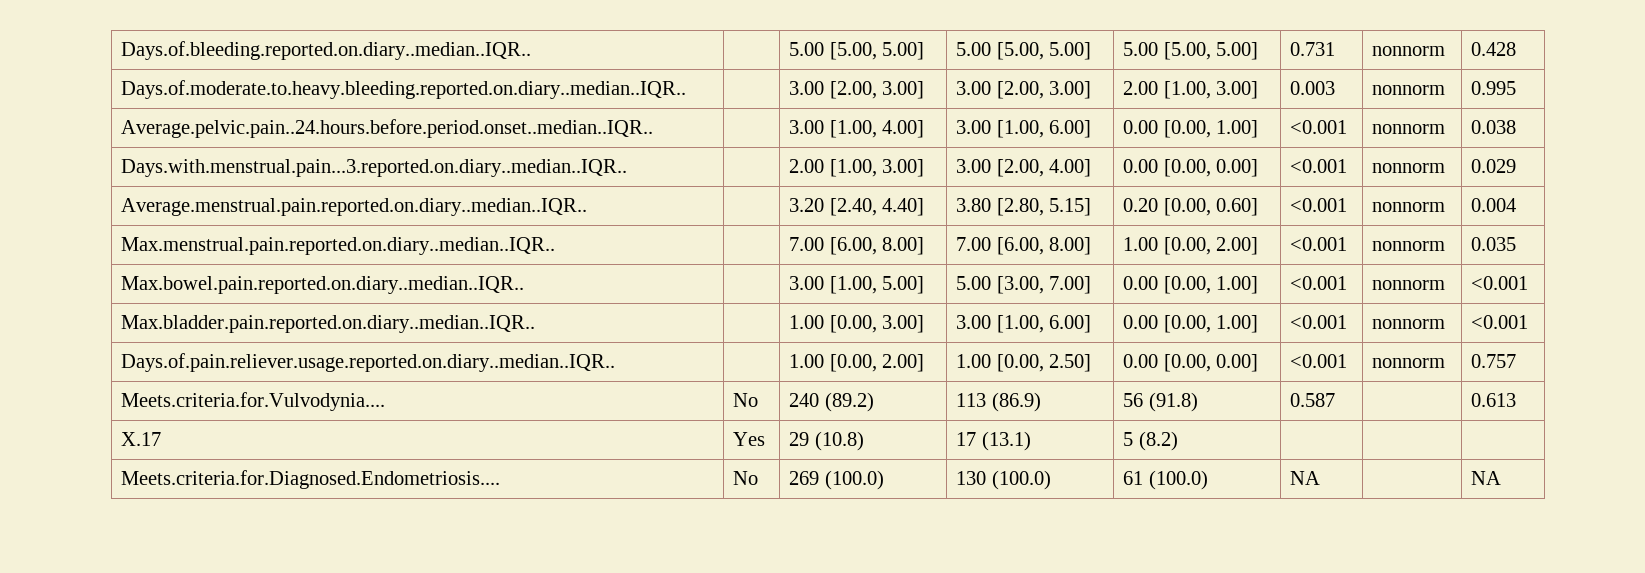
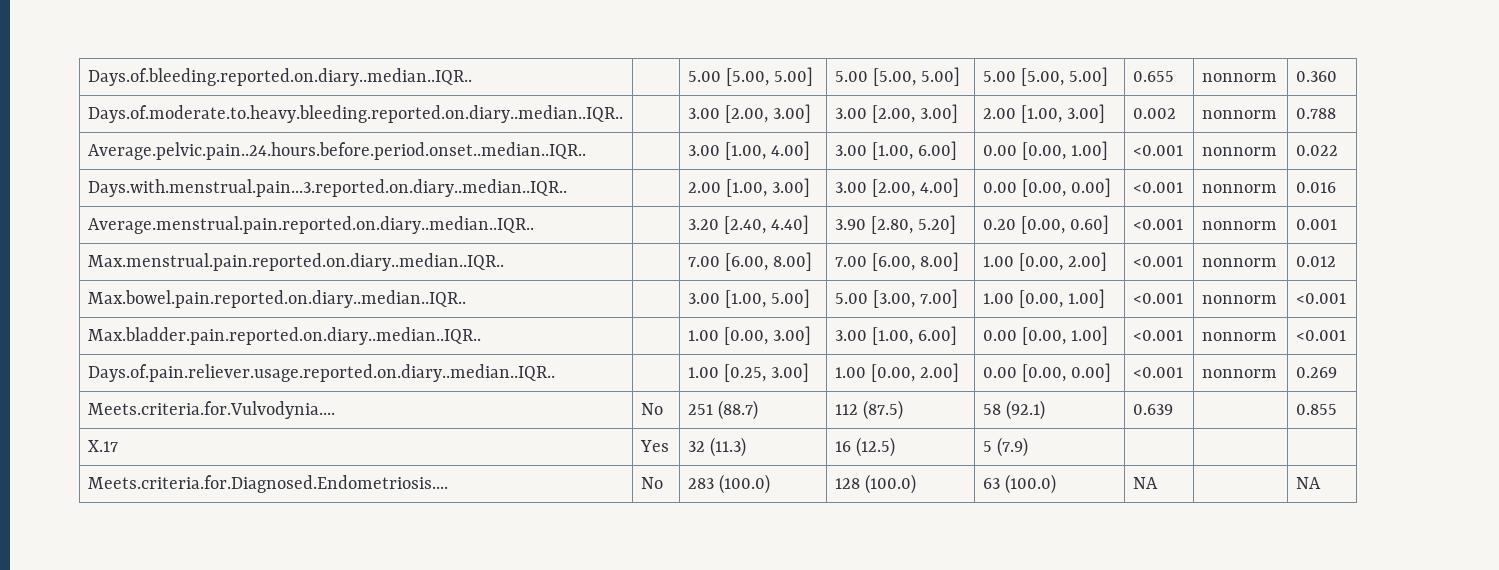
[1290,42,1336,56] [1372,46,1446,56] [1471,42,1517,56] 0.731 | nonnorm | 0.428 -> [1132,71,1174,82] [1201,73,1277,82] [1295,71,1337,82] 0.655 | nonnorm | 0.360
[1290,81,1336,95] [1372,85,1446,95] [1471,81,1517,95] 0.003 | nonnorm | 0.995 -> [1132,108,1176,119] [1201,110,1277,119] [1295,108,1336,119] 0.002 | nonnorm | 0.788
[1471,120,1517,134] 0.038 -> [1295,145,1338,156] 0.022
[1471,159,1517,173] 0.029 -> [1295,182,1336,193] 0.016
[956,198,1092,216] 3.80 [2.80, 5.15] -> [834,215,957,234] 3.90 [2.80, 5.20]
[1471,198,1517,212] 0.004 -> [1295,219,1337,230] 0.001
[1471,237,1517,251] 0.035 -> [1295,256,1336,267] 0.012
[1123,276,1159,290] 0.00 -> [982,293,1014,304] 1.00
[829,354,925,372] [956,354,1092,372] [1123,354,1259,372] [1290,354,1348,368] [1372,358,1446,368] [1471,354,1517,368] [0.00, 2.00] | 1.00 [0.00, 2.50] | 0.00 [0.00, 0.00] | <0.001 | nonnorm | 0.757 -> [724,363,810,382] [834,363,960,382] [982,363,1112,382] [1132,367,1183,378] [1201,369,1277,378] [1295,367,1337,378] [0.25, 3.00] | 1.00 [0.00, 2.00] | 0.00 [0.00, 0.00] | <0.001 | nonnorm | 0.269
[789,392,874,412] [956,392,1041,412] [1123,392,1198,412] [1290,393,1336,407] [1471,393,1517,407] [121,432,162,446] [733,432,766,446] [789,431,864,451] [956,431,1031,451] 240 (89.2) | 113 (86.9) | 56 (91.8) | 0.587 | | 0.613 // X.17 | Yes | 29 (10.8) | 17 (13.1) -> [687,400,759,420] [834,400,904,420] [982,400,1046,420] [1132,404,1173,415] [1295,404,1337,415] [87,440,118,452] [639,440,669,452] [687,437,747,457] [834,437,896,457] 251 (88.7) | 112 (87.5) | 58 (92.1) | 0.639 | | 0.855 // X.17 | Yes | 32 (11.3) | 16 (12.5)
[1138,431,1178,451] (8.2) -> [997,437,1029,457] (7.9)
[789,470,884,490] [956,470,1051,490] [1123,471,1144,485] 269 (100.0) | 130 (100.0) | 61 -> [687,474,771,494] [834,474,917,494] [982,478,1000,489] 283 (100.0) | 128 (100.0) | 63

